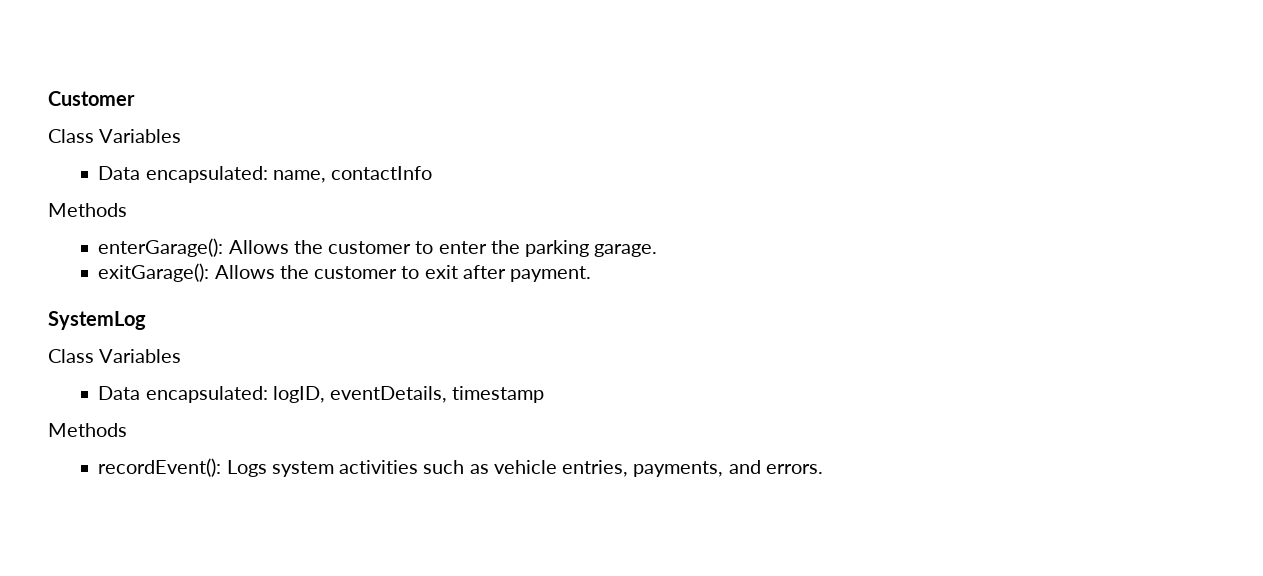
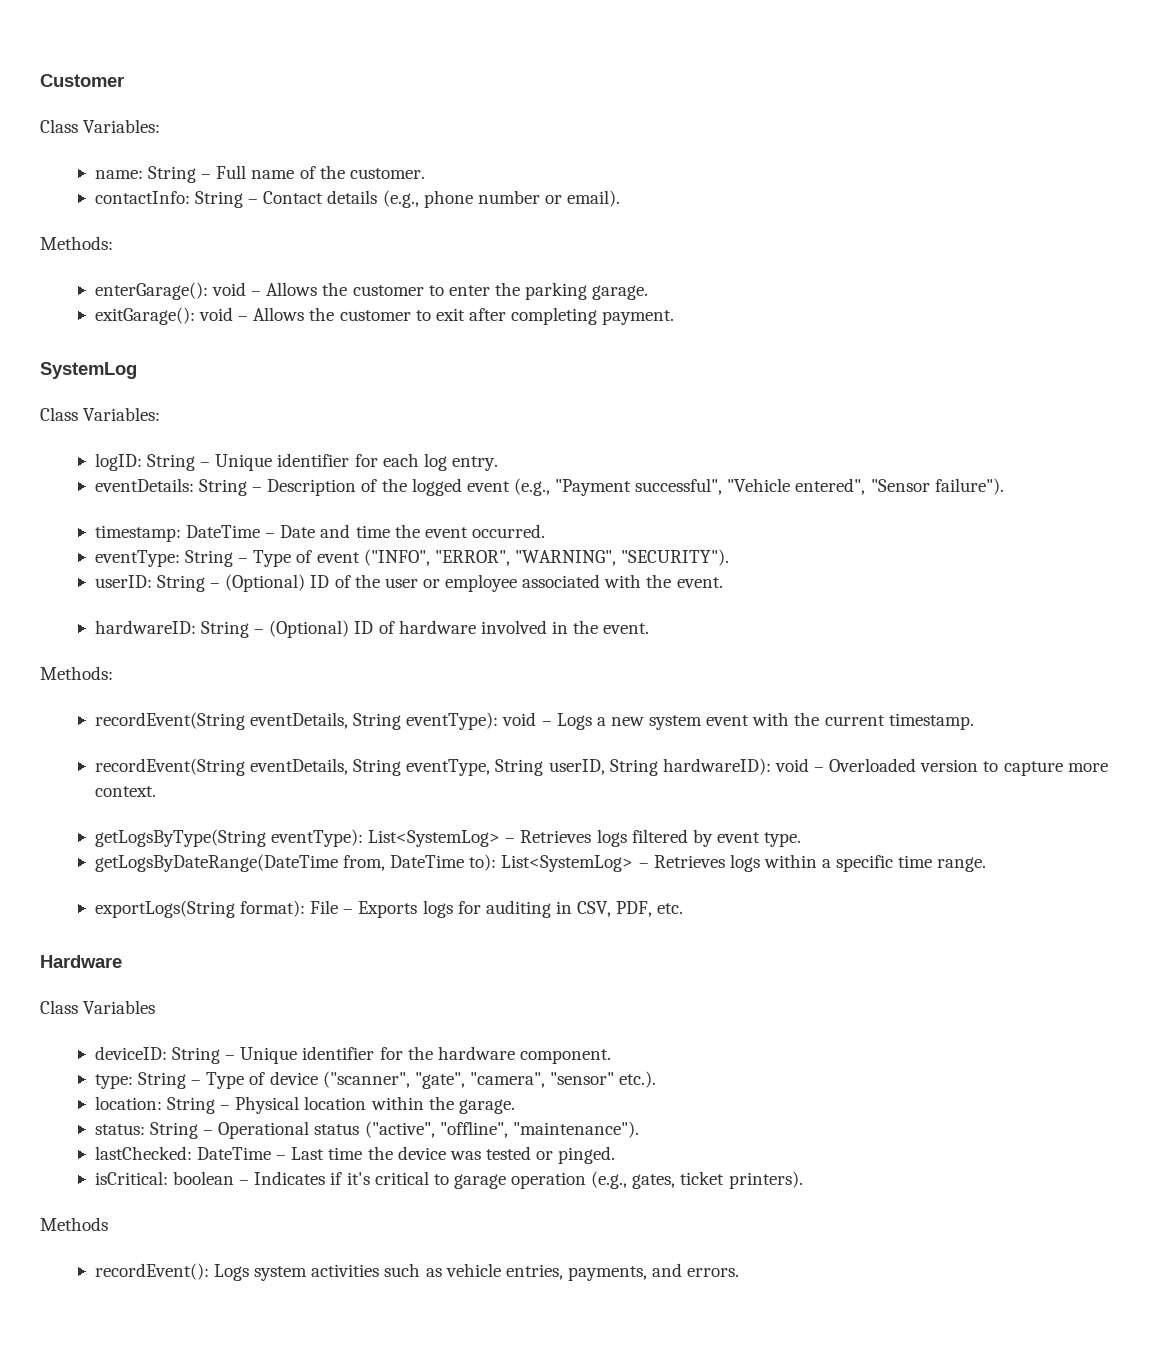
[99,129,182,143] [98,166,433,183] [48,203,127,217] Variables // Data encapsulated: name, contactInfo // Methods -> [83,119,161,133] [94,165,425,183] [94,190,621,208] [40,236,113,250] Variables: // name: String – Full name of the customer. // contactInfo: String – Contact details (e.g., phone number or email). // Methods:
(224, 247) none -> [211,282,262,296] void –
(210, 272) none -> [198,307,249,321] void –
(506, 272) none -> [511,307,598,325] completing
[99,349,182,363] [98,386,545,403] Variables // Data encapsulated: logID, eventDetails, timestamp -> [83,407,161,421] [94,453,498,471] [94,478,1004,496] [94,524,545,542] [94,549,730,567] [94,574,723,592] [94,620,650,638] [40,666,113,680] [94,712,974,730] [94,758,1108,776] [94,786,156,797] [94,829,802,847] [94,854,987,872] [94,900,684,918] [40,955,122,968] [40,1000,156,1014] [94,1046,611,1064] [94,1071,657,1089] [94,1096,515,1114] [94,1121,639,1139] [94,1146,616,1164] [94,1171,803,1189] Variables: // logID: String – Unique identifier for each log entry. // eventDetails: String – Description of the logged event (e.g., "Payment successful", "Vehicle entered", "Sensor failure"). // timestamp: DateTime – Date and time the event occurred. // eventType: String – Type of event ("INFO", "ERROR", "WARNING", "SECURITY"). // userID: String – (Optional) ID of the user or employee associated with the event. // hardwareID: String – (Optional) ID of hardware involved in the event. // Methods: // recordEvent(String eventDetails, String eventType): void – Logs a new system event with the current timestamp. // recordEvent(String eventDetails, String eventType, String userID, String hardwareID): void – Overloaded version to capture more context. // getLogsByType(String eventType): List<SystemLog> – Retrieves logs filtered by event type. // getLogsByDateRange(DateTime from, DateTime to): List<SystemLog> – Retrieves logs within a specific time range. // exportLogs(String format): File – Exports logs for auditing in CSV, PDF, etc. // Hardware // Class Variables // deviceID: String – Unique identifier for the hardware component. // type: String – Type of device ("scanner", "gate", "camera", "sensor" etc.). // location: String – Physical location within the garage. // status: String – Operational status ("active", "offline", "maintenance"). // lastChecked: DateTime – Last time the device was tested or pinged. // isCritical: boolean – Indicates if it's critical to garage operation (e.g., gates, ticket printers).

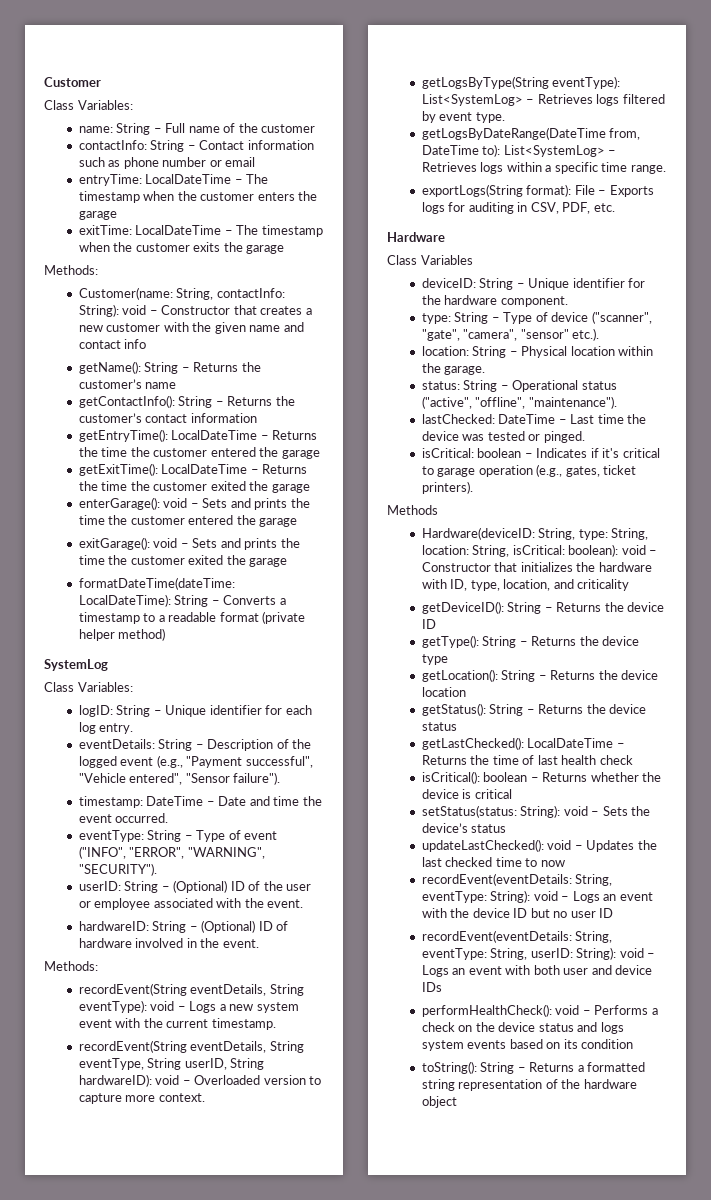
[349,168,425,179] customer. -> [261,124,316,133] customer
[327,190,621,208] [40,236,113,250] [94,282,649,300] [94,307,675,325] details (e.g., phone number or email). // Methods: // enterGarage(): void – Allows the customer to enter the parking garage. // exitGarage(): void – Allows the customer to exit after completing payment. -> [247,140,314,150] [78,157,256,169] [78,174,269,186] [78,191,318,203] [78,211,117,220] [78,225,323,237] [78,242,285,254] [44,265,98,275] [78,287,285,300] [78,304,312,317] [78,322,304,334] [78,339,147,349] [78,361,261,374] [78,379,177,389] [78,395,295,408] [78,413,257,423] [78,429,318,442] [78,447,320,459] [78,463,308,476] [78,481,310,493] [78,497,310,510] [78,515,298,527] [78,537,300,550] [78,555,288,567] [78,577,235,590] [78,594,286,607] [78,611,306,624] [78,628,166,641] information such as phone number or email // entryTime: LocalDateTime – The timestamp when the customer enters the garage // exitTime: LocalDateTime – The timestamp when the customer exits the garage // Methods: // Customer(name: String, contactInfo: String): void – Constructor that creates a new customer with the given name and contact info // getName(): String – Returns the customer’s name // getContactInfo(): String – Returns the customer’s contact information // getEntryTime(): LocalDateTime – Returns the time the customer entered the garage // getExitTime(): LocalDateTime – Returns the time the customer exited the garage // enterGarage(): void – Sets and prints the time the customer entered the garage // exitGarage(): void – Sets and prints the time the customer exited the garage // formatDateTime(dateTime: LocalDateTime): String – Converts a timestamp to a readable format (private helper method)
[94,1263,740,1281] recordEvent(): Logs system activities such as vehicle entries, payments, and errors. -> [421,527,649,540] [421,544,658,557] [421,562,652,572] [421,579,630,591] [421,601,665,614] [421,619,436,629] [421,635,640,648] [421,654,448,665] [421,669,659,682] [421,687,466,697] [421,703,647,716] [421,722,457,731] [421,737,625,750] [421,755,633,765] [421,771,662,784] [421,789,512,799] [421,805,651,818] [421,823,507,833] [421,839,657,852] [421,857,565,867] [421,873,613,886] [421,890,653,903] [421,908,614,918] [421,930,613,943] [421,947,656,960] [421,965,653,977] [421,982,442,992] [421,1004,658,1017] [421,1022,624,1034] [421,1039,634,1051] [421,1061,646,1074] [421,1079,637,1091] [421,1096,457,1108] Hardware(deviceID: String, type: String, location: String, isCritical: boolean): void – Constructor that initializes the hardware with ID, type, location, and criticality // getDeviceID(): String – Returns the device ID // getType(): String – Returns the device type // getLocation(): String – Returns the device location // getStatus(): String – Returns the device status // getLastChecked(): LocalDateTime – Returns the time of last health check // isCritical(): boolean – Returns whether the device is critical // setStatus(status: String): void – Sets the device’s status // updateLastChecked(): void – Updates the last checked time to now // recordEvent(eventDetails: String, eventType: String): void – Logs an event with the device ID but no user ID // recordEvent(eventDetails: String, eventType: String, userID: String): void – Logs an event with both user and device IDs // performHealthCheck(): void – Performs a check on the device status and logs system events based on its condition // toString(): String – Returns a formatted string representation of the hardware object

